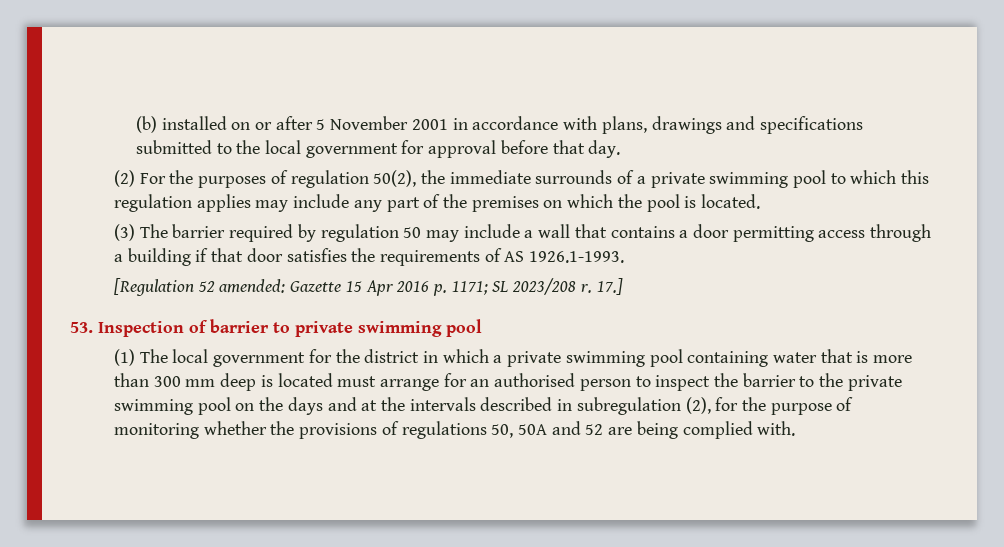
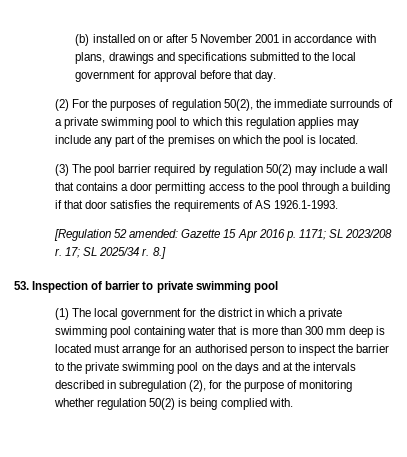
(168, 231) none -> [94,164,116,176] pool
[403,227,422,238] 50 -> [265,164,292,176] 50(2)
(866, 234) none -> [247,182,299,194] to the pool
[596,278,623,295] 17.] -> [65,247,166,259] 17; SL 2025/34 r. 8.]
[270,421,633,439] the provisions of regulations 50, 50A and 52 are -> [97,398,188,410] regulation 50(2) is

